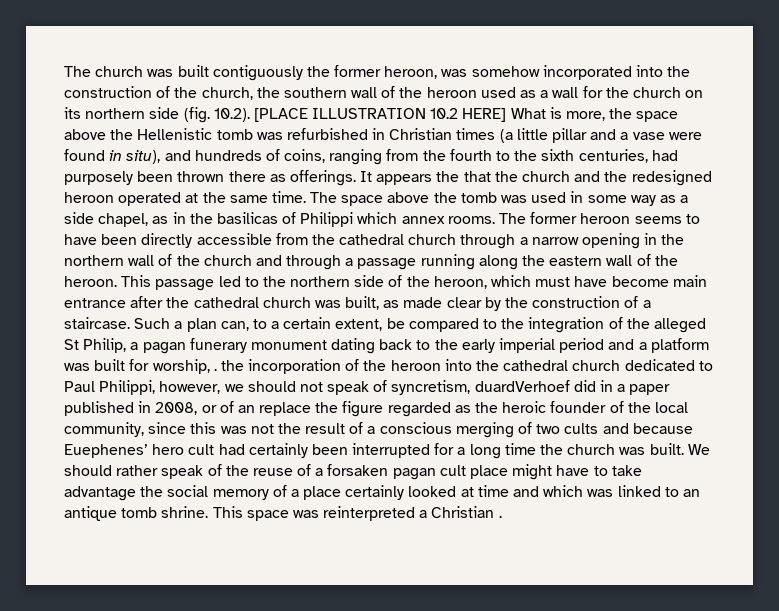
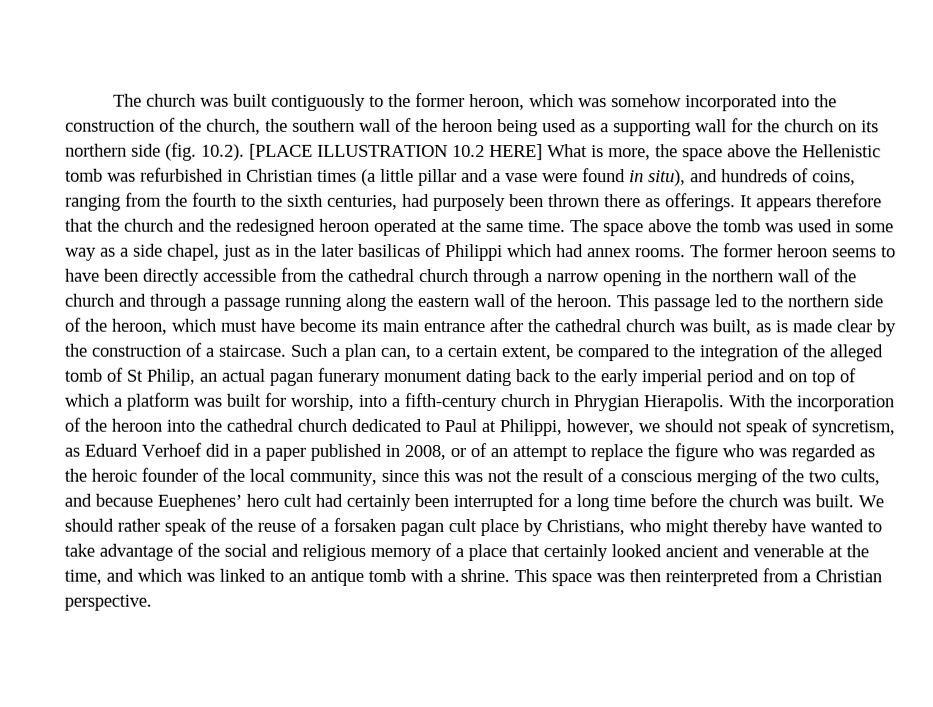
(303, 73) none -> [368,95,384,107] to
(438, 72) none -> [528,94,574,108] which
(477, 92) none -> [497,119,538,137] being
(549, 94) none -> [613,120,691,137] supporting
[436,171,460,182] the -> [816,193,882,208] therefore
(149, 220) none -> [223,244,252,261] just
(213, 218) none -> [321,243,354,257] later
(398, 218) none -> [556,244,584,258] had
(669, 281) none -> [361,319,379,332] its
(400, 304) none -> [776,320,789,333] is
[64,338,139,353] St Philip, a -> [64,367,265,386] tomb of St Philip, an actual
(635, 344) none -> [788,368,856,387] [64,393,109,407] on top of which
[213,368,217,371] . -> [358,392,765,412] into a fifth-century church in Phrygian Hierapolis. With
(95, 386) none -> [481,421,496,433] at
[474,380,570,392] duardVerhoef -> [64,442,202,457] as Eduard Verhoef
(255, 409) none -> [512,446,586,462] attempt to
(384, 409) none -> [722,444,787,458] who was
[536,423,599,434] two cults -> [781,469,880,486] the two cults,
(536, 449) none -> [650,493,697,508] before
[512,464,590,480] might have -> [523,519,864,537] by Christians, who might thereby have wanted
(136, 493) none -> [177,542,194,557] of
(209, 491) none -> [271,543,366,561] and religious
(342, 493) none -> [511,544,540,558] that
[460,485,509,497] at time -> [665,544,869,558] [64,569,102,585] ancient and venerable at the time,
(158, 512) none -> [410,568,456,582] with a
[323,506,416,521] reinterpreted -> [629,568,799,587] then reinterpreted from
[498,515,502,518] . -> [64,594,152,611] perspective.

